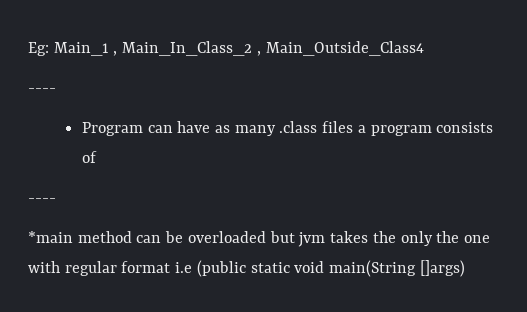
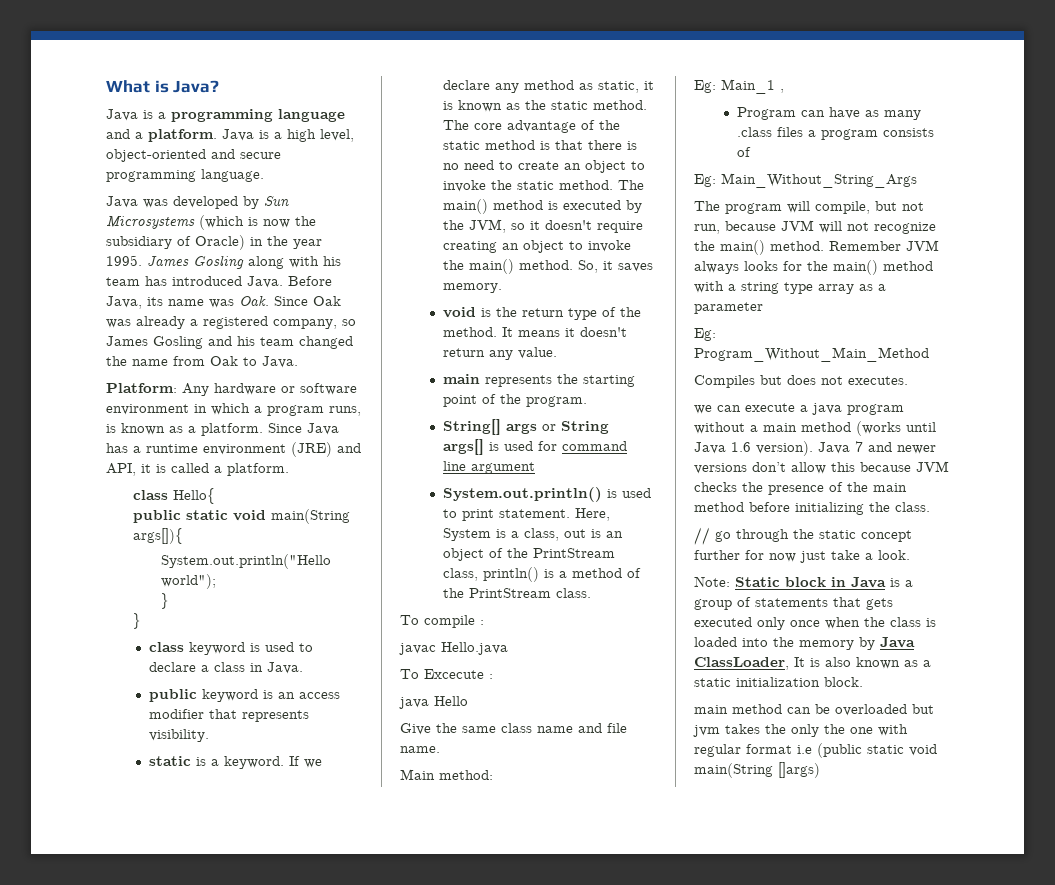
(28, 49) none -> [106,80,220,93] [106,109,345,122] [106,129,354,142] [106,149,281,162] [106,169,264,182] [106,196,289,209] [106,215,316,230] [106,235,322,250] [106,255,341,269] [106,276,332,288] [106,295,341,309] [106,316,356,329] [106,336,353,349] [106,356,298,368] [106,383,357,396] [106,403,361,416] [106,423,339,436] [106,442,361,457] [106,463,289,476] [133,488,216,504] [133,509,351,524] [133,528,184,544] [160,554,331,569] [160,574,216,589] [160,593,169,609] [133,613,142,629] [149,642,314,655] [149,662,304,674] [149,689,341,702] [149,709,310,722] [149,729,210,742] [149,756,323,769] [443,80,655,93] [443,100,648,112] [443,120,621,133] [443,140,638,150] [443,160,646,173] [443,180,645,192] [443,199,643,214] [443,219,644,233] [443,240,632,253] [443,259,654,274] [443,283,503,293] [443,307,642,320] [443,327,628,337] [443,347,558,360] [443,374,636,387] [443,394,588,407] [443,419,610,435] [443,439,628,455] [443,461,536,474] [443,487,652,502] [443,508,611,521] [443,528,624,541] [443,548,616,561] [443,567,642,582] [443,588,592,598] [400,615,484,628] [399,642,508,655] [400,669,493,679] [399,696,468,709] [400,723,627,735] [400,746,440,753] [400,769,493,780] What is Java? // Java is a programming language and a platform. Java is a high level, object-oriented and secure programming language. // Java was developed by Sun Microsystems (which is now the subsidiary of Oracle) in the year 1995. James Gosling along with his team has introduced Java. Before Java, its name was Oak. Since Oak was already a registered company, so James Gosling and his team changed the name from Oak to Java. // Platform: Any hardware or software environment in which a program runs, is known as a platform. Since Java has a runtime environment (JRE) and API, it is called a platform. // class Hello{ // public static void main(String args[]){ // System.out.println("Hello world"); // } // } // class keyword is used to declare a class in Java. // public keyword is an access modifier that represents visibility. // static is a keyword. If we declare any method as static, it is known as the static method. The core advantage of the static method is that there is no need to create an object to invoke the static method. The main() method is executed by the JVM, so it doesn't require creating an object to invoke the main() method. So, it saves memory. // void is the return type of the method. It means it doesn't return any value. // main represents the starting point of the program. // String[] args or String args[] is used for command line argument // System.out.println() is used to print statement. Here, System is a class, out is an object of the PrintStream class, println() is a method of the PrintStream class. // To compile : // javac Hello.java // To Excecute : // java Hello // Give the same class name and file name. // Main method: //
[122,41,424,56] [28,88,56,93] Main_In_Class_2 , Main_Outside_Class4 // ---- -> (784, 91) none
[28,198,56,203] [28,231,73,243] ---- // *main -> [694,173,917,188] [694,201,924,214] [694,220,936,234] [694,240,939,255] [694,260,933,275] [694,281,886,294] [694,302,763,314] [694,328,716,341] [694,347,929,362] [694,375,908,388] [694,403,904,415] [694,421,936,436] [694,441,936,456] [694,461,949,474] [694,482,907,495] [694,502,930,515] [694,527,912,545] [694,550,910,563] [694,576,913,588] [694,597,893,610] [694,617,936,630] [694,637,915,650] [694,657,931,670] [694,677,863,687] [694,705,728,714] Eg: Main_Without_String_Args // The program will compile, but not run, because JVM will not recognize the main() method. Remember JVM always looks for the main() method with a string type array as a parameter // Eg: Program_Without_Main_Method // Compiles but does not executes. // we can execute a java program without a main method (works until Java 1.6 version). Java 7 and newer versions don’t allow this because JVM checks the presence of the main method before initializing the class. // // go through the static concept further for now just take a look. // Note: Static block in Java is a group of statements that gets executed only once when the class is loaded into the memory by Java ClassLoader, It is also known as a static initialization block. // main

